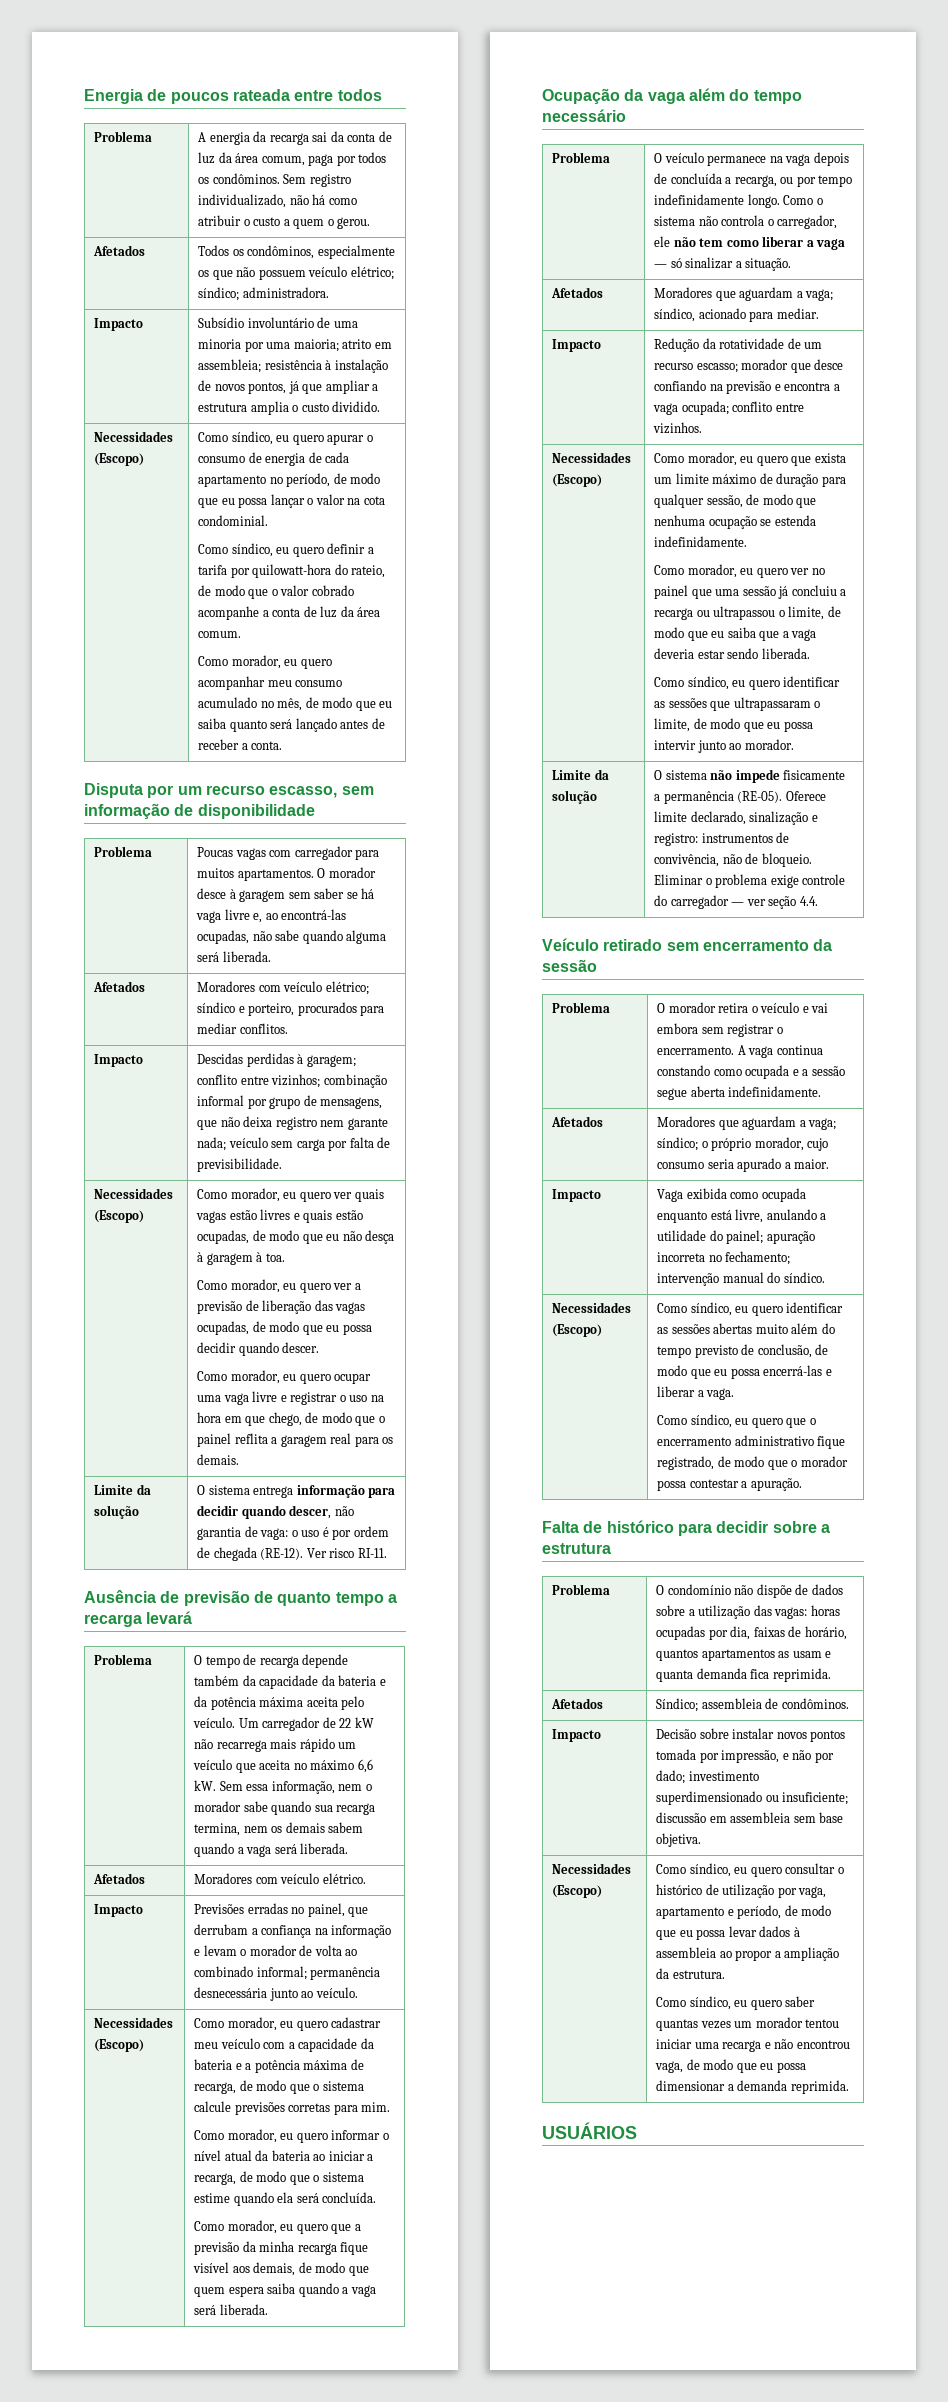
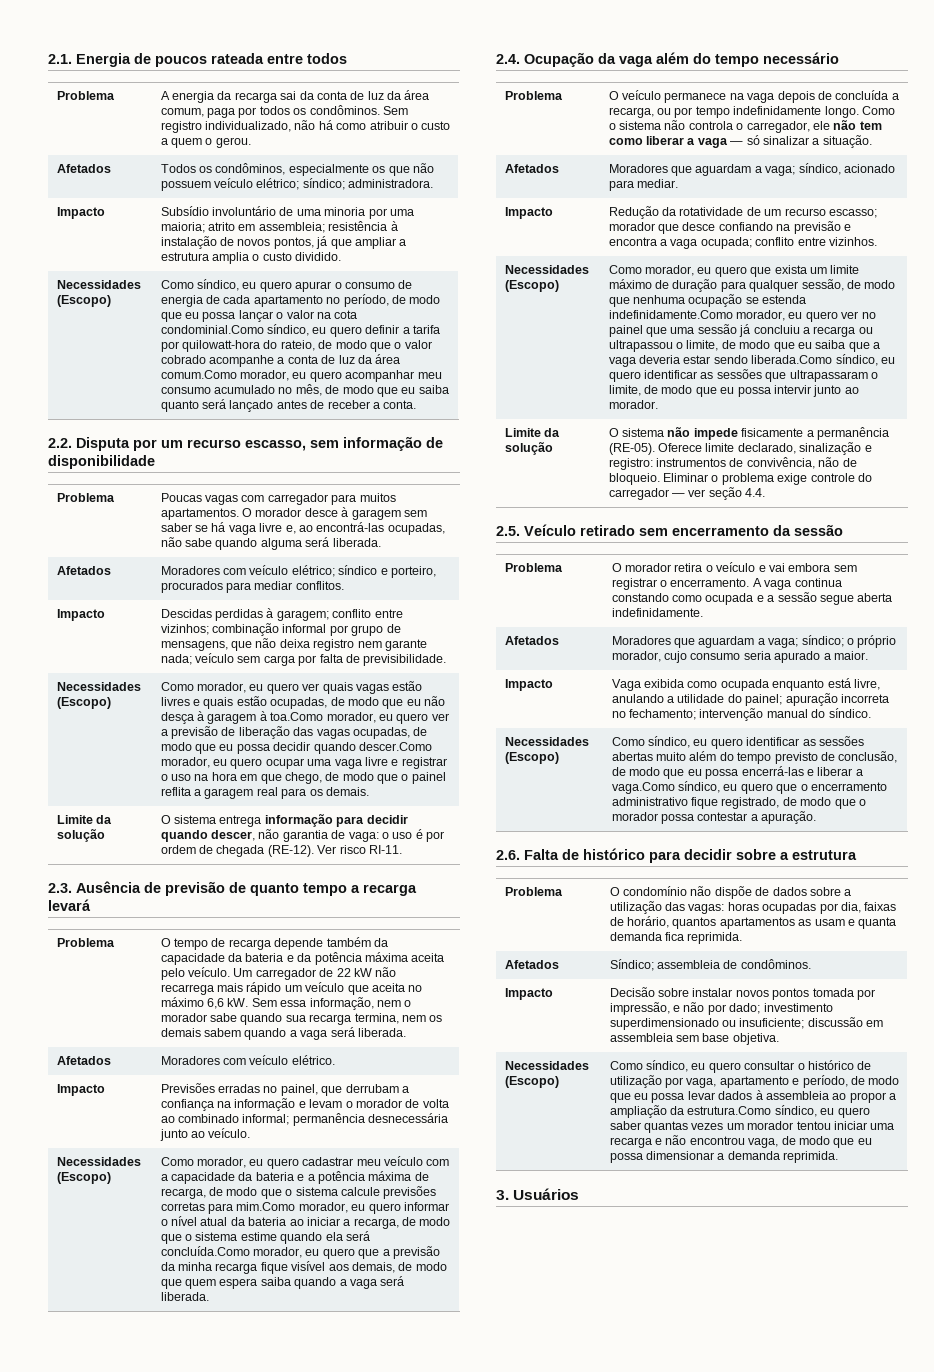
(84, 96) none -> [48,54,72,64] 2.1.
[198,515,269,526] [198,544,229,554] condominial. // Como -> [160,325,264,334] condominial.Como
[198,631,242,638] [198,656,229,666] comum. // Como -> [160,370,237,379] comum.Como
(283, 745) none -> [48,438,72,448] 2.2.
[265,1253,285,1262] [197,1280,228,1290] toa. // Como -> [270,712,324,721] toa.Como
[282,1342,320,1353] [197,1371,228,1381] descer. // Como -> [358,742,432,751] descer.Como
(387, 1553) none -> [48,883,72,893] 2.3.
[361,2102,391,2112] [194,2130,225,2140] mim. // Como -> [236,1202,296,1211] mim.Como
[322,2192,377,2203] [194,2221,225,2231] concluída. // Como -> [160,1246,250,1256] concluída.Como
(268, 2309) none -> [496,54,520,64] 2.4.
[654,536,748,547] [654,565,685,575] indefinidamente. // Como -> [608,310,733,319] indefinidamente.Como
[761,648,810,659] [654,677,685,687] liberada. // Como -> [751,355,833,364] liberada.Como
(818, 901) none -> [496,526,520,536] 2.5.
[706,1388,735,1400] [657,1415,688,1425] vaga. // Como -> [611,782,675,794] vaga.Como
(802, 1484) none -> [496,850,520,860] 2.6.
[672,1970,725,1979] [656,1997,687,2007] estrutura. // Como -> [687,1106,772,1115] estrutura.Como
[542,2122,637,2139] USUÁRIOS -> [496,1188,580,1200] 3. Usuários

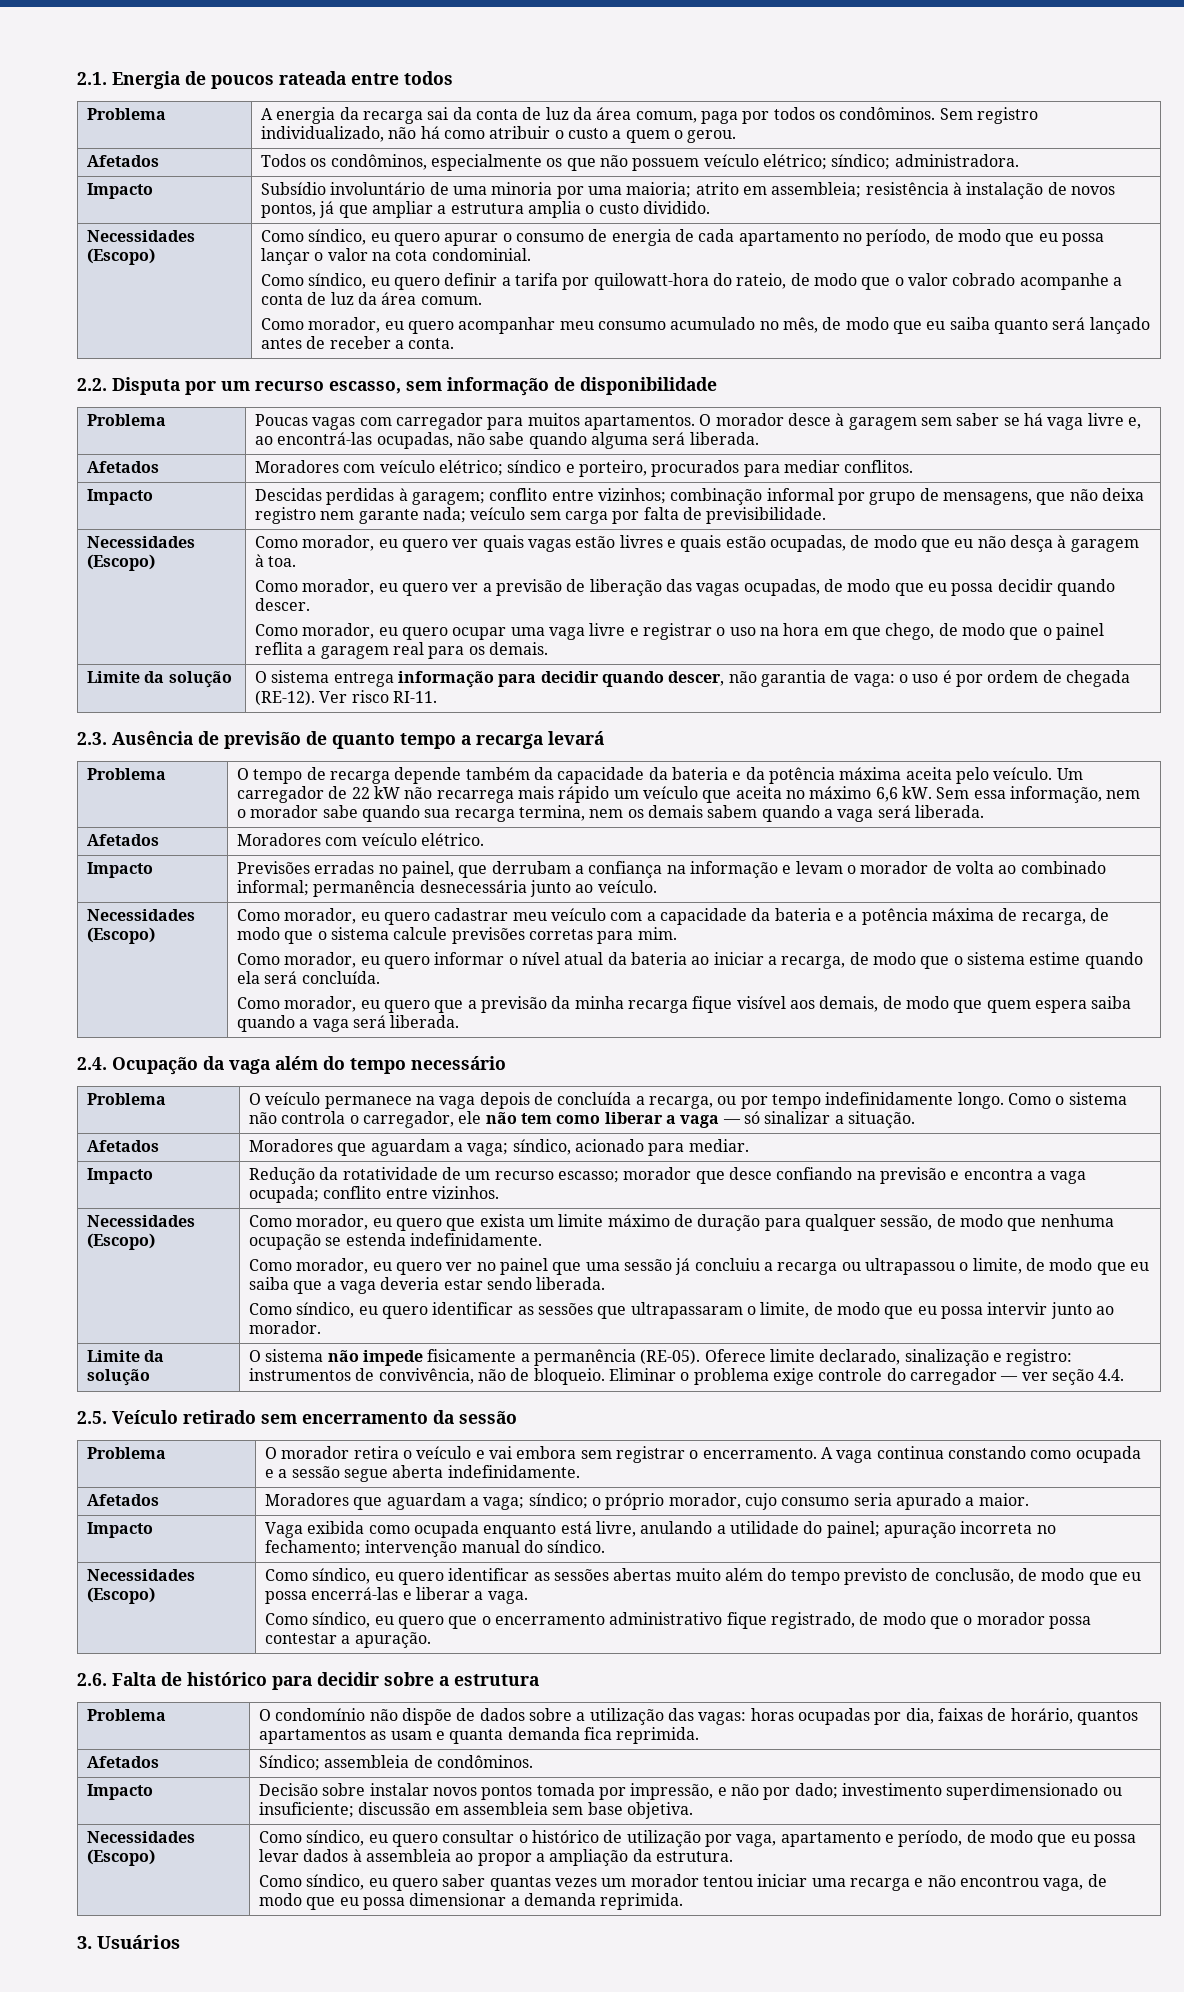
[160,325,264,334] condominial.Como -> [431,248,531,261] [261,274,305,286] condominial. // Como
[160,370,237,379] comum.Como -> [420,296,482,305] [261,318,305,330] comum. // Como
[270,712,324,721] toa.Como -> [268,556,297,567] [255,580,299,592] toa. // Como
[358,742,432,751] descer.Como -> [255,598,311,611] [255,624,299,636] descer. // Como
[236,1202,296,1211] mim.Como -> [637,927,677,940] [237,953,281,965] mim. // Como
[160,1246,250,1256] concluída.Como -> [301,971,380,984] [237,997,281,1009] concluída. // Como
[608,310,733,319] indefinidamente.Como -> [410,1233,543,1246] [249,1259,293,1271] indefinidamente. // Como
[751,355,833,364] liberada.Como -> [536,1277,606,1290] [249,1303,293,1315] liberada. // Como
[611,782,675,794] vaga.Como -> [487,1591,528,1604] [265,1613,309,1625] vaga. // Como
[687,1106,772,1115] estrutura.Como -> [655,1851,733,1862] [259,1875,303,1887] estrutura. // Como

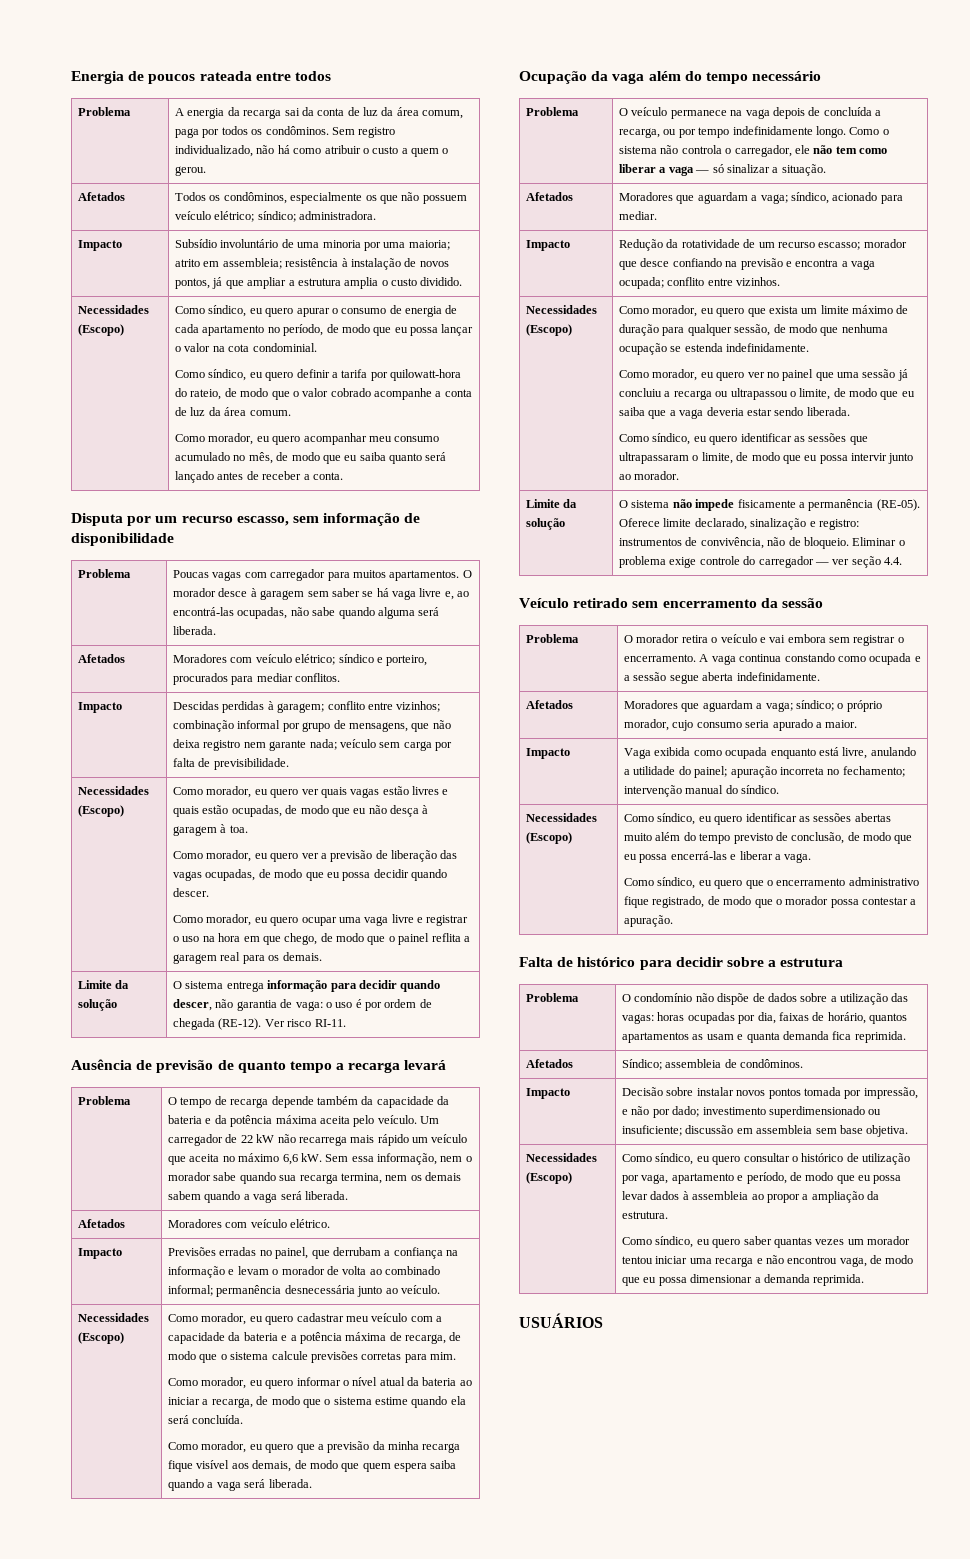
[77,72,107,85] 2.1. -> (71, 77) none
[77,378,107,391] 2.2. -> (343, 476) none
[77,732,107,745] 2.3. -> (346, 1023) none
[77,1057,107,1070] 2.4. -> (312, 1483) none
[77,1411,107,1424] 2.5. -> (902, 561) none
[77,1673,107,1686] 2.6. -> (673, 921) none
[77,1935,180,1949] 3. Usuários -> [519,1313,603,1328] USUÁRIOS

